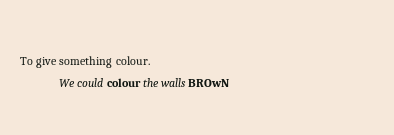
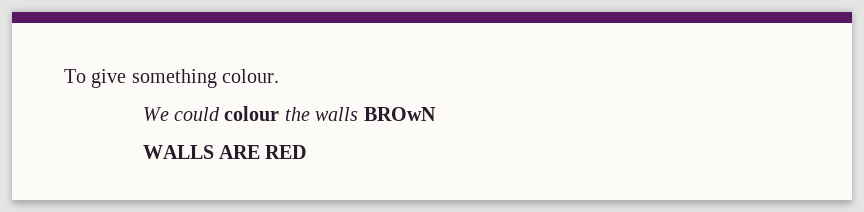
(230, 83) none -> [142,145,307,159] // WALLS ARE RED

